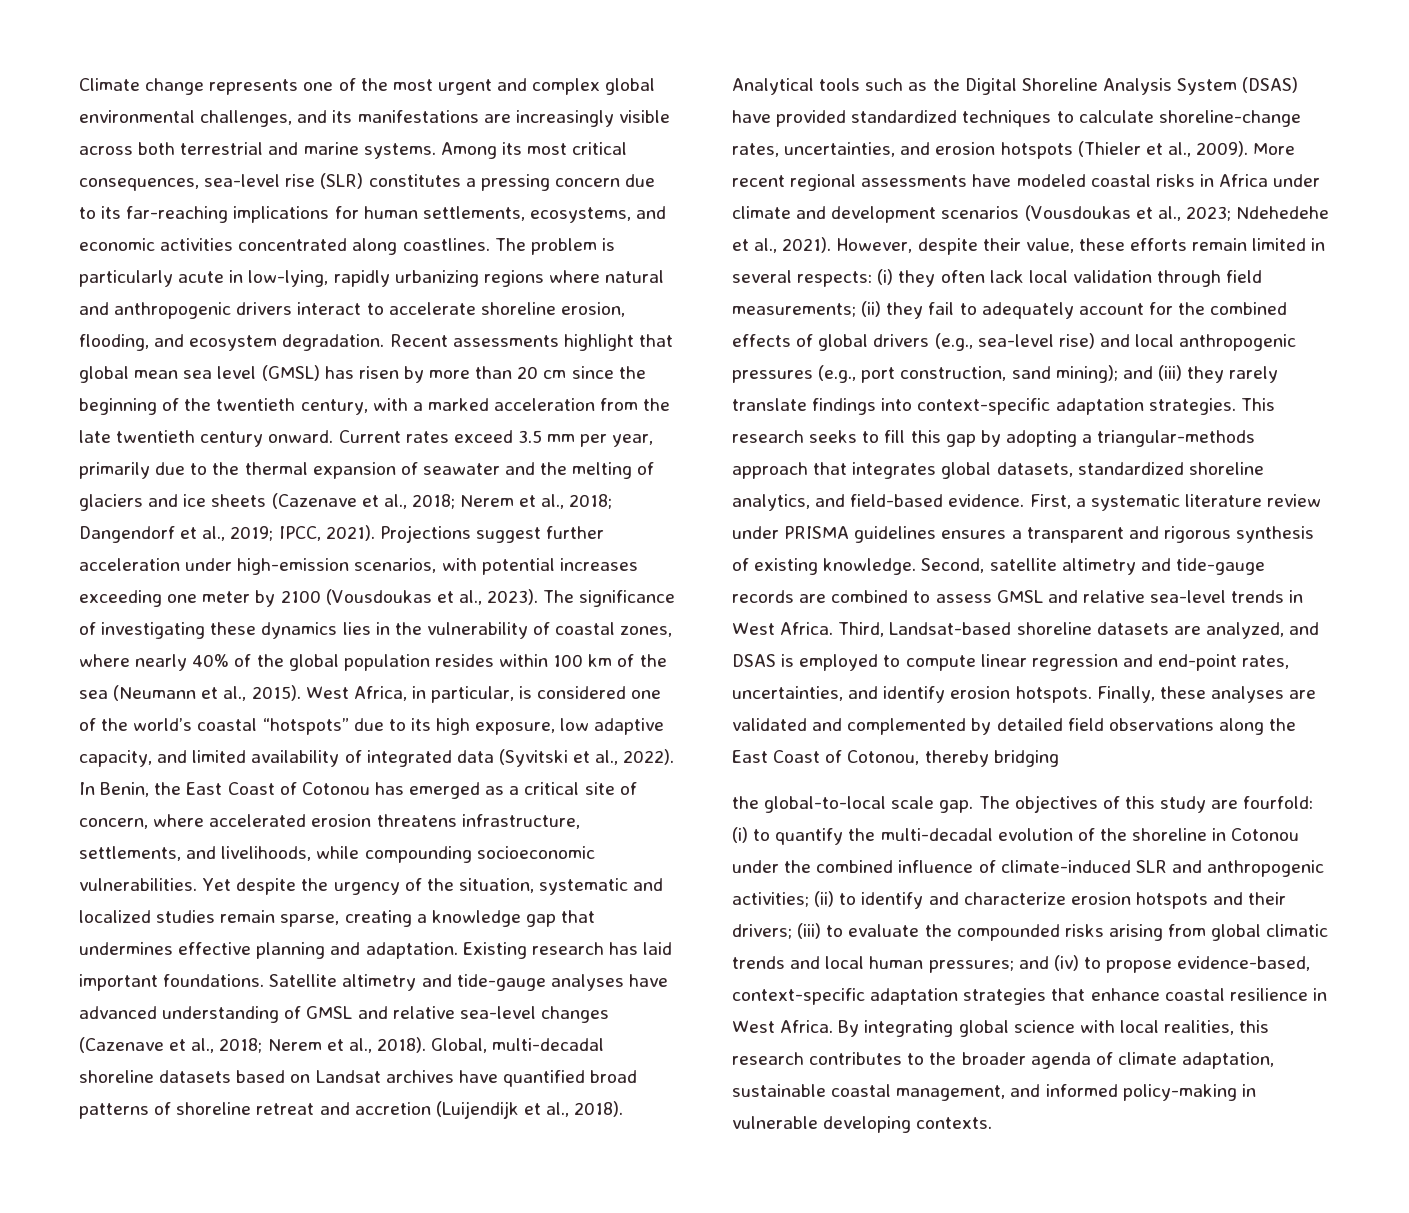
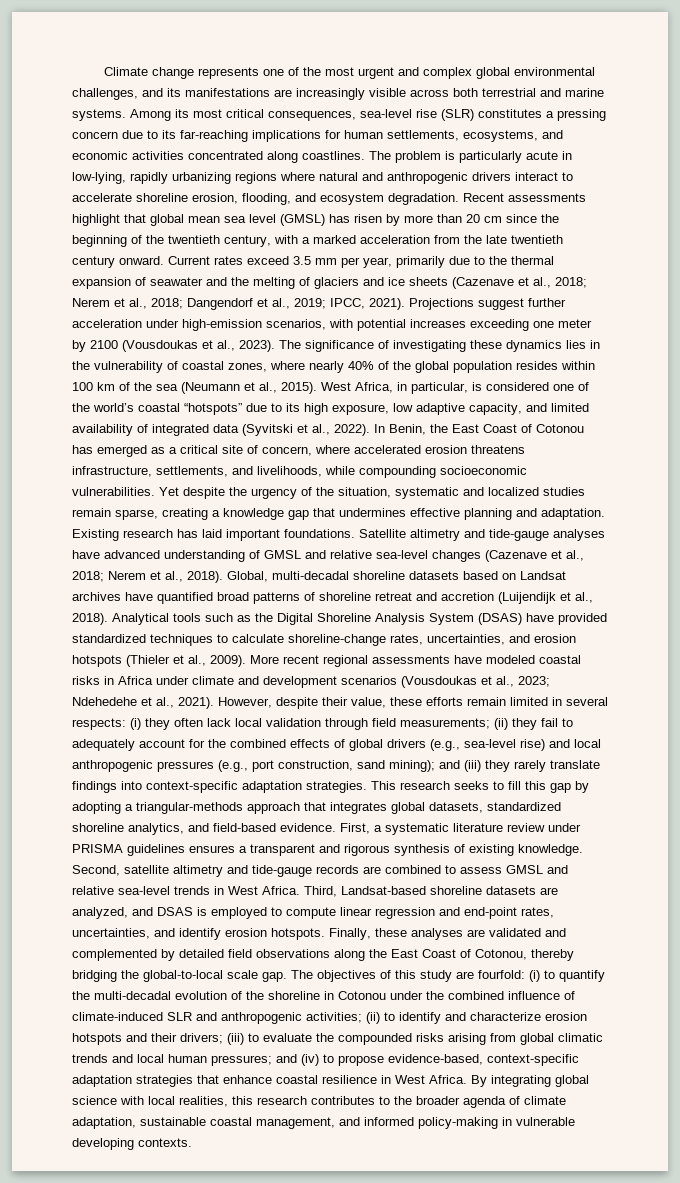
(1059, 758) // -> (117, 976) none

